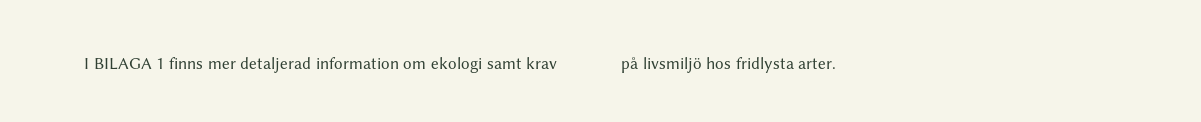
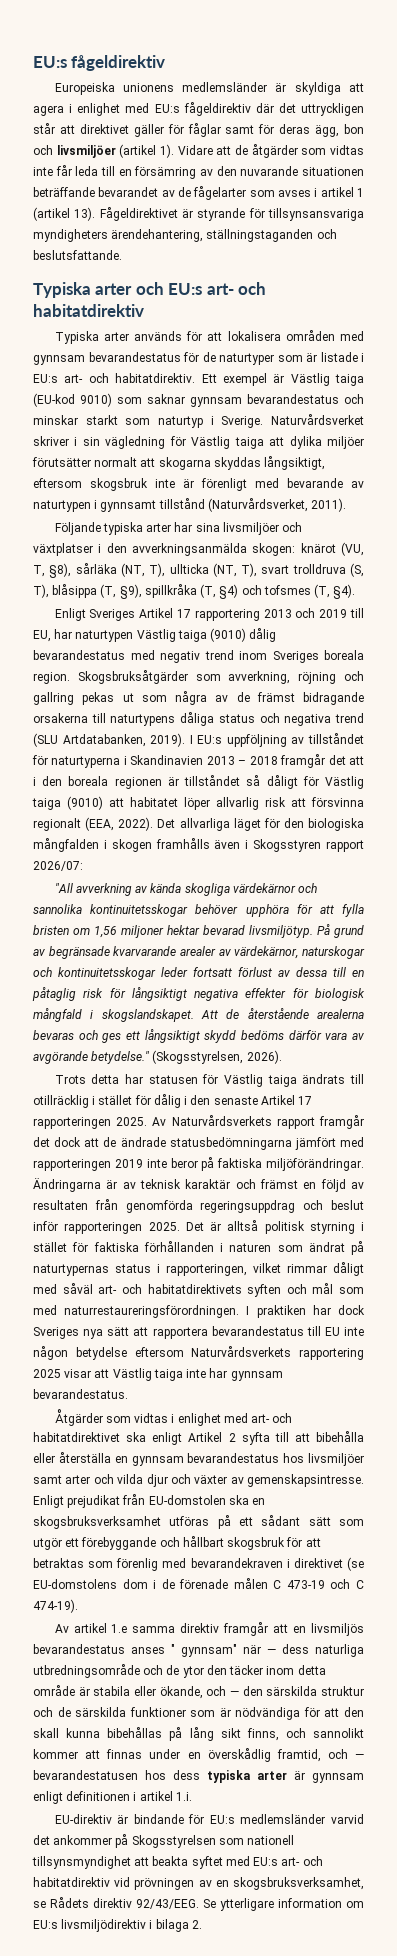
[84,57,837,73] I BILAGA 1 finns mer detaljerad information om ekologi samt krav på livsmiljö hos fridlysta arter. -> [33,55,166,71] [54,82,364,95] [33,102,364,116] [33,123,364,137] [33,144,364,158] [33,165,364,179] [33,186,364,200] [33,207,365,221] [33,229,337,242] [33,250,122,260] [33,282,267,298] [33,304,144,317] [54,330,364,344] [33,352,364,365] [33,373,364,386] [33,393,364,407] [33,414,364,428] [33,436,364,449] [32,456,326,470] [33,478,364,491] [33,498,347,512] [54,522,303,535] [33,542,364,556] [33,563,365,578] [33,584,356,599] [54,608,364,621] [33,628,277,642] [33,650,364,663] [33,670,365,684] [33,691,364,705] [33,712,365,726] [33,733,364,747] [32,754,364,768] [33,775,364,789] [32,796,364,810] [33,817,364,831] [33,838,364,852] [33,861,83,871] [54,883,318,896] [33,904,365,917] [33,924,364,938] [33,946,365,959] [33,967,364,980] [32,987,365,1001] [33,1008,365,1022] [33,1029,364,1043] [33,1050,282,1064] [54,1074,364,1087] [33,1094,313,1108] [33,1115,364,1129] [33,1137,364,1150] [33,1157,364,1171] [33,1178,364,1192] [33,1199,365,1213] [33,1220,364,1234] [33,1241,364,1255] [33,1262,364,1276] [33,1283,364,1297] [33,1305,365,1318] [33,1326,364,1339] [33,1346,364,1360] [33,1368,283,1381] [33,1389,128,1399] [54,1409,293,1426] [33,1431,364,1445] [33,1452,364,1466] [33,1474,364,1487] [33,1494,266,1508] [33,1515,364,1529] [33,1536,321,1550] [33,1557,364,1571] [33,1578,364,1589] [33,1599,78,1613] [54,1622,364,1636] [33,1644,364,1657] [33,1664,326,1678] [33,1685,364,1699] [33,1707,364,1720] [33,1727,364,1741] [33,1748,364,1762] [33,1770,364,1783] [33,1791,192,1804] [54,1814,364,1824] [33,1834,295,1848] [32,1856,323,1869] [33,1877,364,1890] [33,1897,364,1911] [33,1919,202,1932] EU:s fågeldirektiv // Europeiska unionens medlemsländer är skyldiga att agera i enlighet med EU:s fågeldirektiv där det uttryckligen står att direktivet gäller för fåglar samt för deras ägg, bon och livsmiljöer (artikel 1). Vidare att de åtgärder som vidtas inte får leda till en försämring av den nuvarande situationen beträffande bevarandet av de fågelarter som avses i artikel 1 (artikel 13). Fågeldirektivet är styrande för tillsynsansvariga myndigheters ärendehantering, ställningstaganden och beslutsfattande. // Typiska arter och EU:s art- och habitatdirektiv // Typiska arter används för att lokalisera områden med gynnsam bevarandestatus för de naturtyper som är listade i EU:s art- och habitatdirektiv. Ett exempel är Västlig taiga (EU-kod 9010) som saknar gynnsam bevarandestatus och minskar starkt som naturtyp i Sverige. Naturvårdsverket skriver i sin vägledning för Västlig taiga att dylika miljöer förutsätter normalt att skogarna skyddas långsiktigt, eftersom skogsbruk inte är förenligt med bevarande av naturtypen i gynnsamt tillstånd (Naturvårdsverket, 2011). // Följande typiska arter har sina livsmiljöer och växtplatser i den avverkningsanmälda skogen: knärot (VU, T, §8), sårläka (NT, T), ullticka (NT, T), svart trolldruva (S, T), blåsippa (T, §9), spillkråka (T, §4) och tofsmes (T, §4). // Enligt Sveriges Artikel 17 rapportering 2013 och 2019 till EU, har naturtypen Västlig taiga (9010) dålig bevarandestatus med negativ trend inom Sveriges boreala region. Skogsbruksåtgärder som avverkning, röjning och gallring pekas ut som några av de främst bidragande orsakerna till naturtypens dåliga status och negativa trend (SLU Artdatabanken, 2019). I EU:s uppföljning av tillståndet för naturtyperna i Skandinavien 2013 – 2018 framgår det att i den boreala regionen är tillståndet så dåligt för Västlig taiga (9010) att habitatet löper allvarlig risk att försvinna regionalt (EEA, 2022). Det allvarliga läget för den biologiska mångfalden i skogen framhålls även i Skogsstyren rapport 2026/07: // "All avverkning av kända skogliga värdekärnor och sannolika kontinuitetsskogar behöver upphöra för att fylla bristen om 1,56 miljoner hektar bevarad livsmiljötyp. På grund av begränsade kvarvarande arealer av värdekärnor, naturskogar och kontinuitetsskogar leder fortsatt förlust av dessa till en påtaglig risk för långsiktigt negativa effekter för biologisk mångfald i skogslandskapet. Att de återstående arealerna bevaras och ges ett långsiktigt skydd bedöms därför vara av avgörande betydelse." (Skogsstyrelsen, 2026). // Trots detta har statusen för Västlig taiga ändrats till otillräcklig i stället för dålig i den senaste Artikel 17 rapporteringen 2025. Av Naturvårdsverkets rapport framgår det dock att de ändrade statusbedömningarna jämfört med rapporteringen 2019 inte beror på faktiska miljöförändringar. Ändringarna är av teknisk karaktär och främst en följd av resultaten från genomförda regeringsuppdrag och beslut inför rapporteringen 2025. Det är alltså politisk styrning i stället för faktiska förhållanden i naturen som ändrat på naturtypernas status i rapporteringen, vilket rimmar dåligt med såväl art- och habitatdirektivets syften och mål som med naturrestaureringsförordningen. I praktiken har dock Sveriges nya sätt att rapportera bevarandestatus till EU inte någon betydelse eftersom Naturvårdsverkets rapportering 2025 visar att Västlig taiga inte har gynnsam bevarandestatus. // Åtgärder som vidtas i enlighet med art- och habitatdirektivet ska enligt Artikel 2 syfta till att bibehålla eller återställa en gynnsam bevarandestatus hos livsmiljöer samt arter och vilda djur och växter av gemenskapsintresse. Enligt prejudikat från EU-domstolen ska en skogsbruksverksamhet utföras på ett sådant sätt som utgör ett förebyggande och hållbart skogsbruk för att betraktas som förenlig med bevarandekraven i direktivet (se EU-domstolens dom i de förenade målen C 473-19 och C 474-19). // Av artikel 1.e samma direktiv framgår att en livsmiljös bevarandestatus anses " gynnsam" när — dess naturliga utbredningsområde och de ytor den täcker inom detta område är stabila eller ökande, och — den särskilda struktur och de särskilda funktioner som är nödvändiga för att den skall kunna bibehållas på lång sikt finns, och sannolikt kommer att finnas under en överskådlig framtid, och — bevarandestatusen hos dess typiska arter är gynnsam enligt definitionen i artikel 1.i. // EU-direktiv är bindande för EU:s medlemsländer varvid det ankommer på Skogsstyrelsen som nationell tillsynsmyndighet att beakta syftet med EU:s art- och habitatdirektiv vid prövningen av en skogsbruksverksamhet, se Rådets direktiv 92/43/EEG. Se ytterligare information om EU:s livsmiljödirektiv i bilaga 2.

